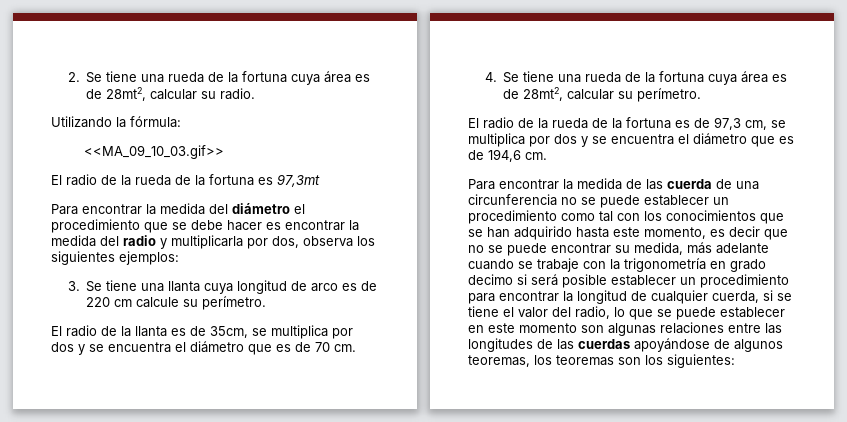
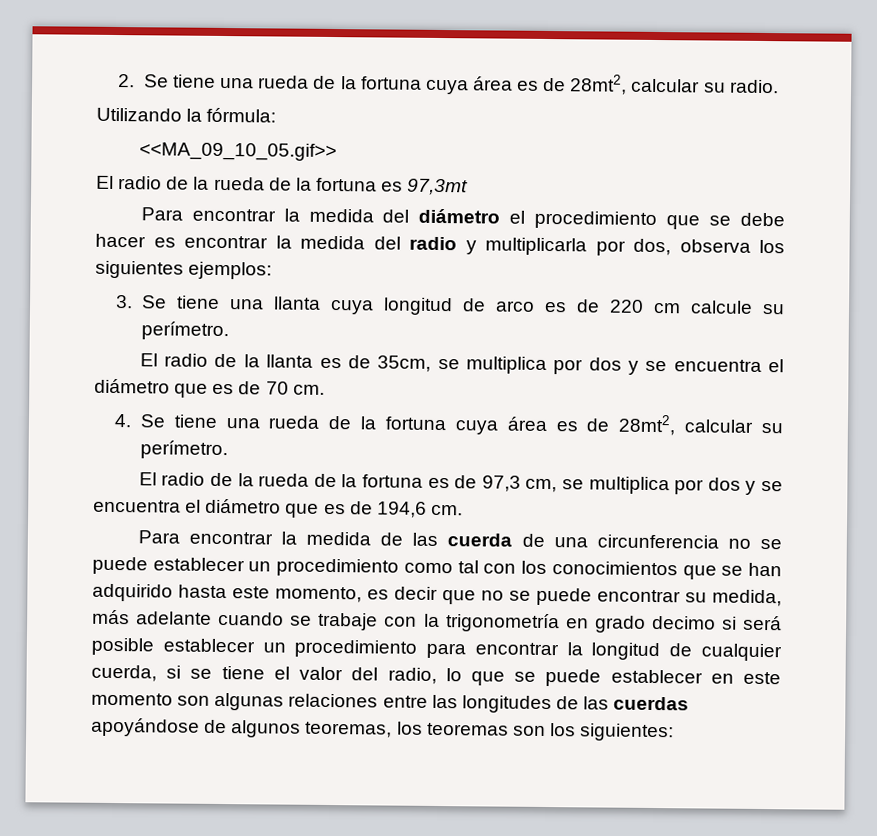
[84,145,225,159] <<MA_09_10_03.gif>> -> [138,142,337,162] <<MA_09_10_05.gif>>

